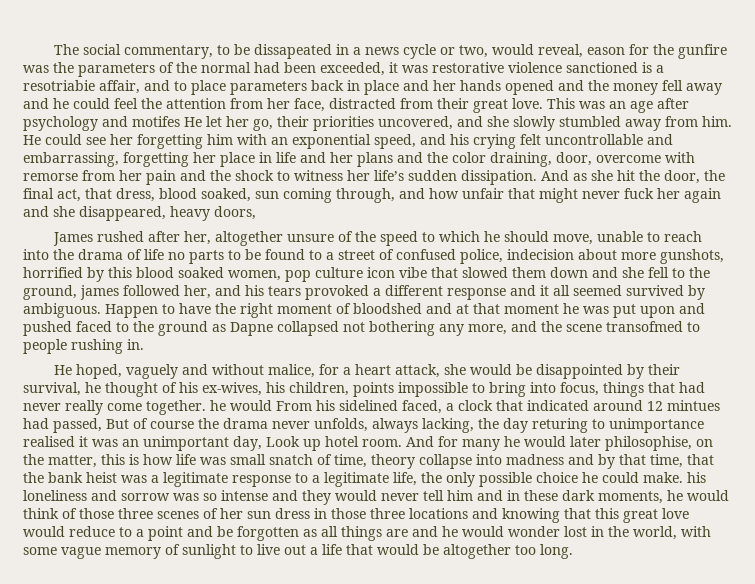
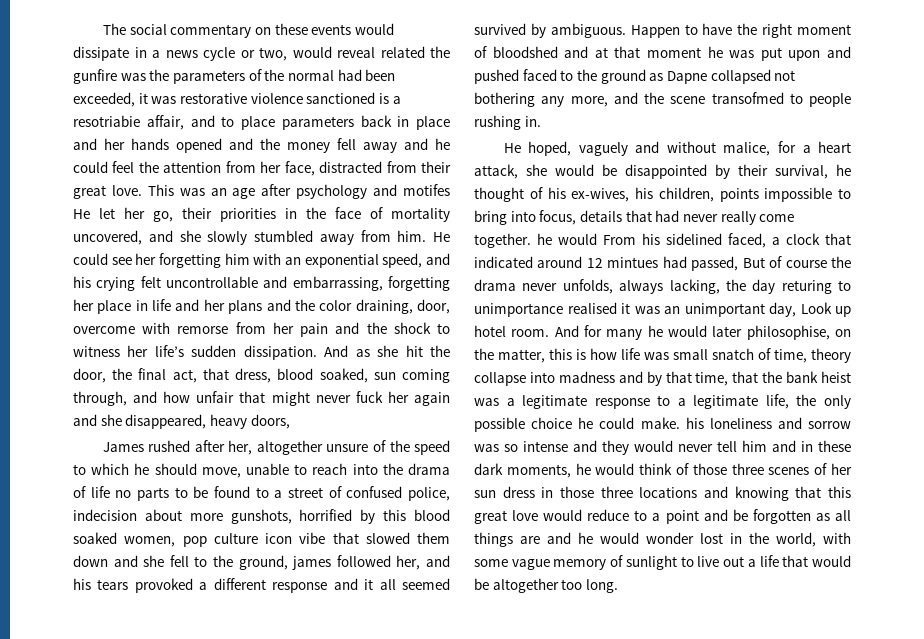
[124,44,333,59] commentary, to be dissapeated -> [170,23,394,38] [73,46,129,61] commentary on these events would dissipate
[538,44,650,58] reveal, eason for -> [337,46,425,58] reveal related
(374, 123) none -> [285,207,450,222] in the face of mortality
[603,382,644,397] things -> [579,210,622,222] details

